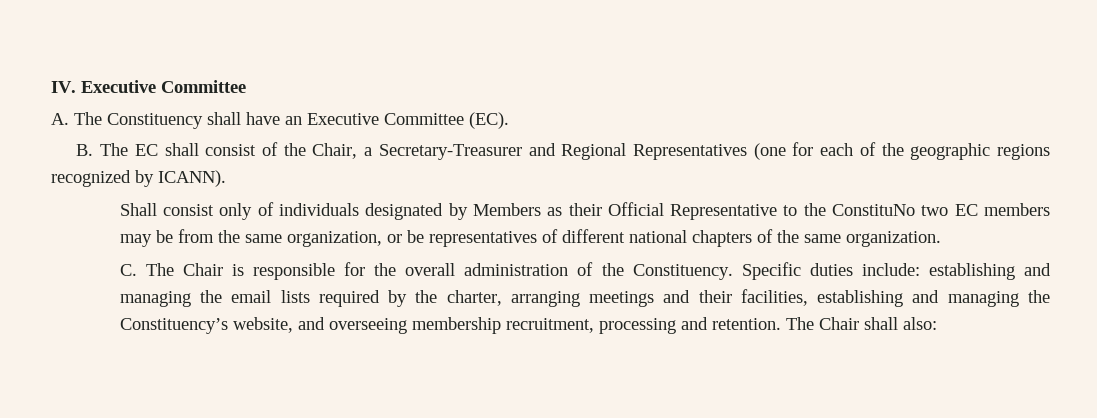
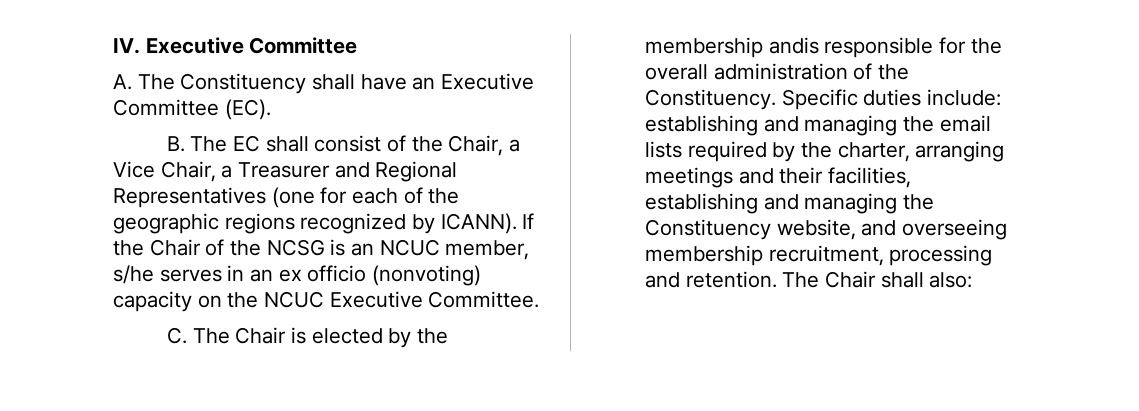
[378,144,522,160] Secretary-Treasurer -> [113,161,331,182] Vice Chair, a Treasurer
[119,202,1051,220] [119,229,941,247] // Shall consist only of individuals designated by Members as their Official Representative to the ConstituNo two EC members may be from the same organization, or be representatives of different national chapters of the same organization. -> [522,213,535,229] [113,239,530,260] [113,265,482,286] [113,291,540,312] If the Chair of the NCSG is an NCUC member, s/he serves in an ex officio (nonvoting) capacity on the NCUC Executive Committee.
(244, 270) none -> [311,328,448,348] [644,37,819,58] elected by the membership andis
[119,318,228,334] Constituency’s -> [644,219,771,240] Constituency

